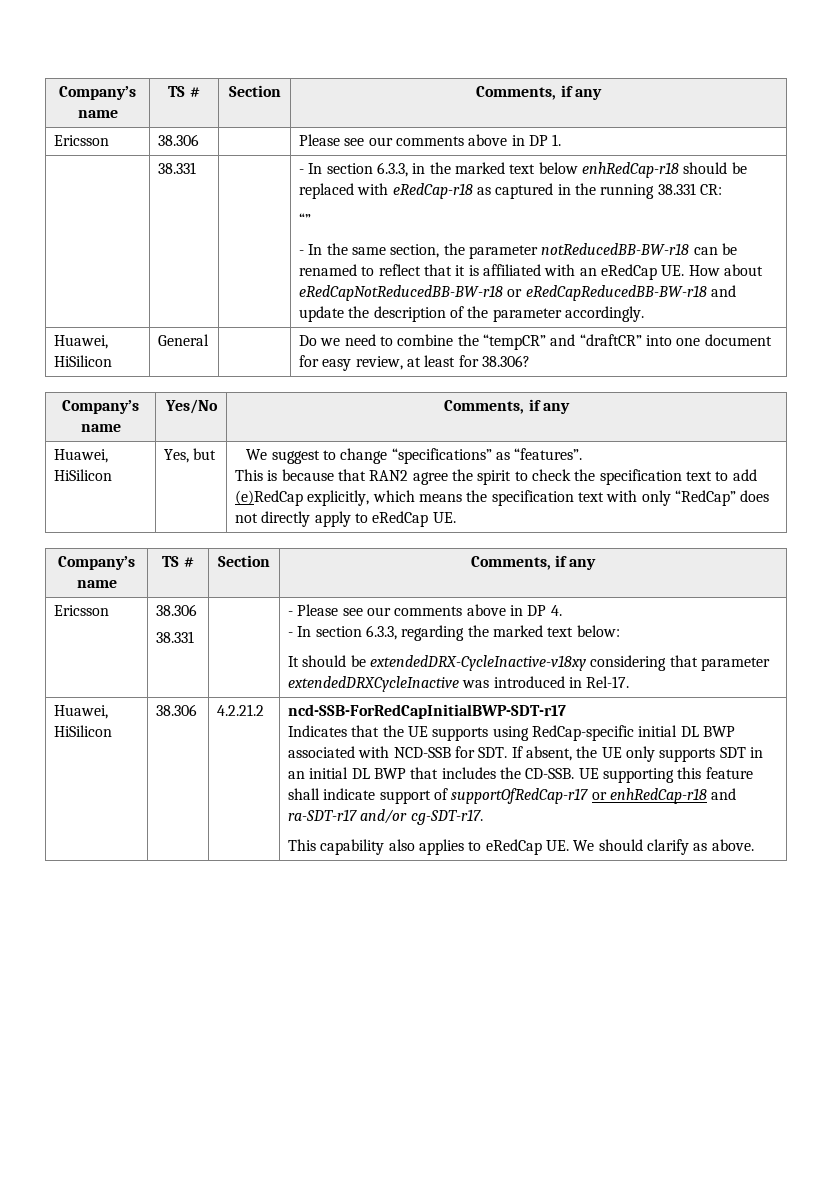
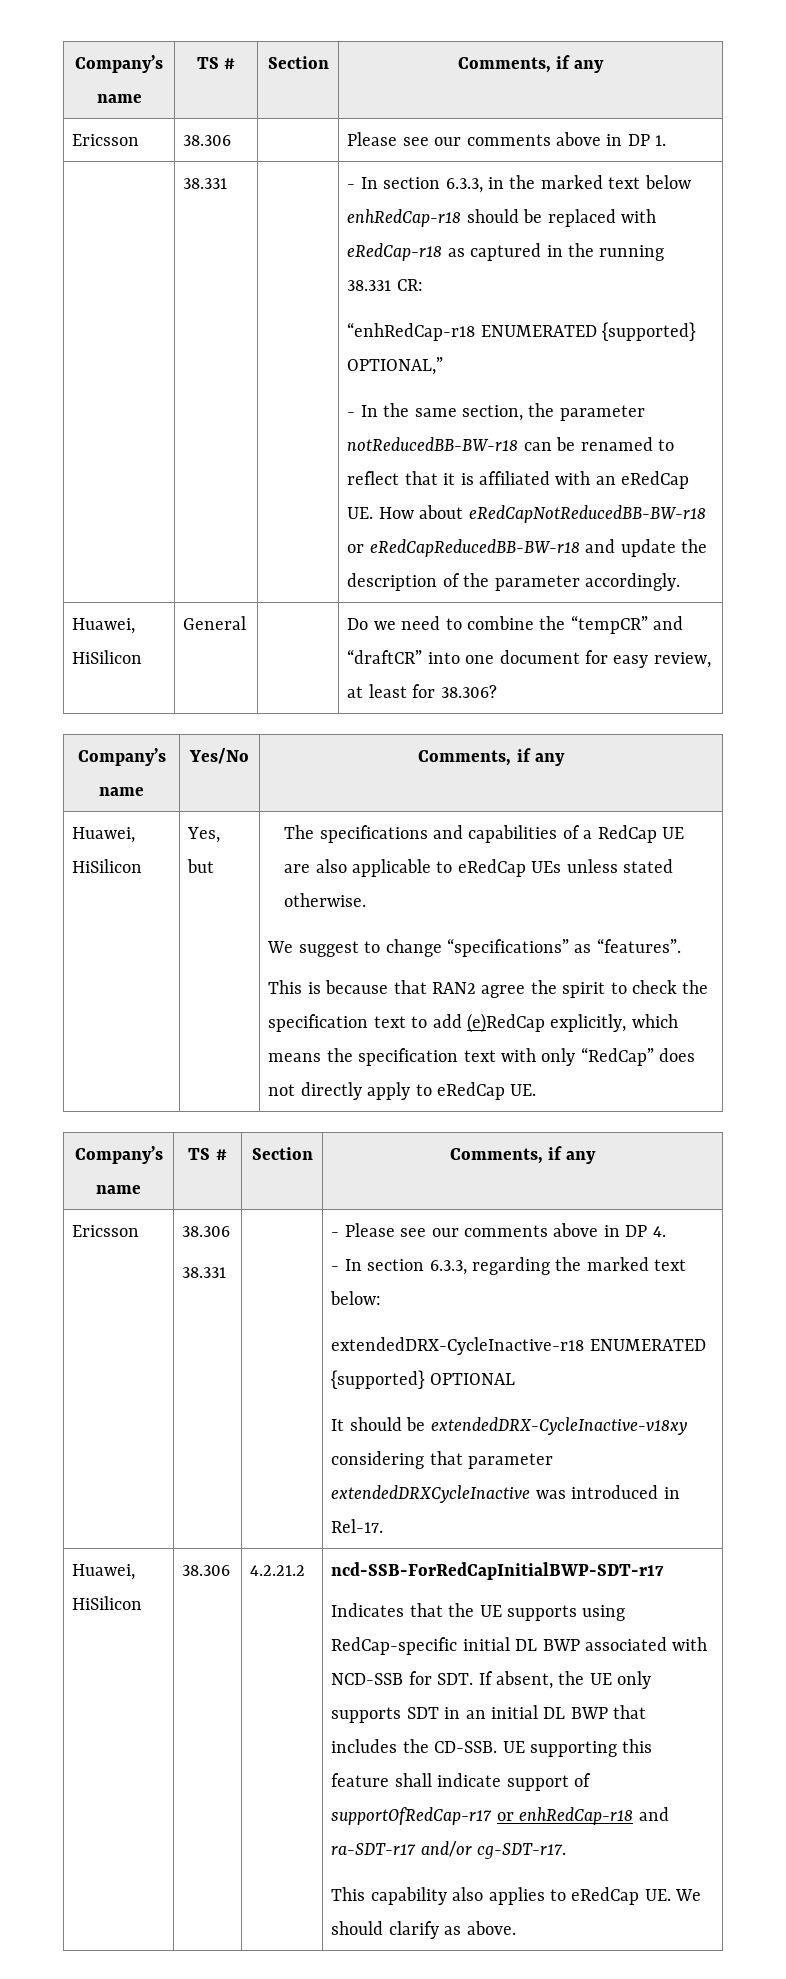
[299,213,312,225] “” -> [347,322,697,341] [347,357,444,375] “enhRedCap-r18 ENUMERATED {supported} OPTIONAL,”
(217, 454) none -> [284,825,685,843] [284,859,674,877] [284,893,367,907] The specifications and capabilities of a RedCap UE are also applicable to eRedCap UEs unless stated otherwise. //
(620, 631) none -> [331,1337,706,1355] [331,1370,515,1389] // extendedDRX-CycleInactive-r18 ENUMERATED {supported} OPTIONAL

